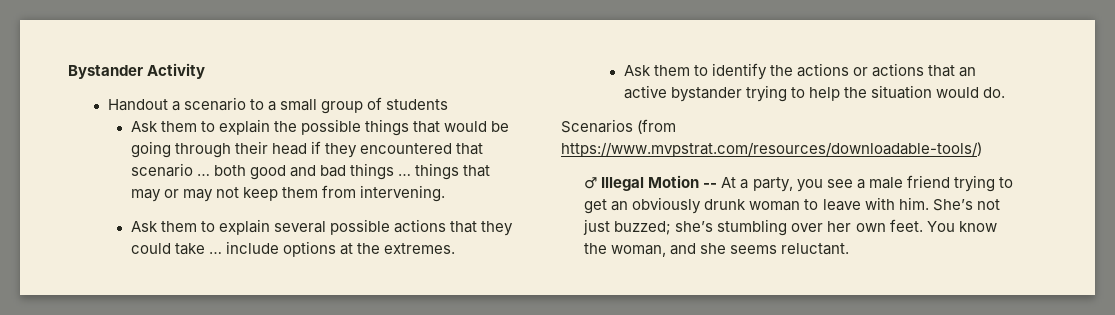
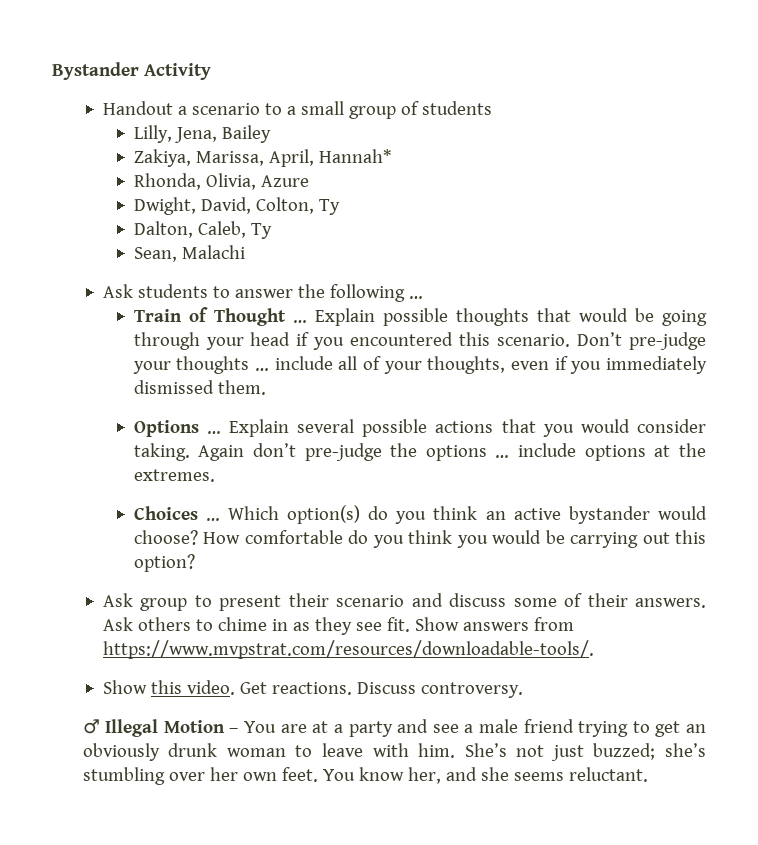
[130,119,410,136] Ask them to explain the possible things -> [133,125,271,143] [133,149,391,167] [133,173,309,190] [133,197,340,215] [133,221,272,239] [133,245,245,262] [102,284,423,302] [133,307,529,326] Lilly, Jena, Bailey // Zakiya, Marissa, April, Hannah* // Rhonda, Olivia, Azure // Dwight, David, Colton, Ty // Dalton, Caleb, Ty // Sean, Malachi // Ask students to answer the following … // Train of Thought … Explain possible thoughts
[235,141,269,154] their -> [205,337,244,350] your
[325,143,484,158] [130,163,491,180] [130,185,446,202] [130,219,514,236] [130,243,205,255] they encountered that scenario … both good and bad things … things that may or may not keep them from intervening. // Ask them to explain several possible actions that they could take -> [313,332,706,350] [132,356,707,374] [133,380,266,395] [133,419,706,437] [133,443,487,461] you encountered this scenario. Don’t pre-judge your thoughts … include all of your thoughts, even if you immediately dismissed them. // Options … Explain several possible actions that you would consider taking. Again don’t pre-judge the options
[623,63,977,80] [623,85,1006,102] [561,119,677,134] [561,142,982,157] [584,175,823,192] Ask them to identify the actions or actions that an active bystander trying to help the situation would do. // Scenarios (from https://www.mvpstrat.com/resources/downloadable-tools/) // ♂ Illegal Motion -- At a party, you -> [133,505,707,524] [133,530,706,548] [133,554,195,572] [102,593,707,611] [102,617,574,635] [102,640,594,659] [102,680,523,698] [82,719,429,737] Choices … Which option(s) do you think an active bystander would choose? How comfortable do you think you would be carrying out this option? // Ask group to present their scenario and discuss some of their answers. Ask others to chime in as they see fit. Show answers from https://www.mvpstrat.com/resources/downloadable-tools/. // Show this video. Get reactions. Discuss controversy. // ♂ Illegal Motion – You are at a party and
[584,243,667,257] the woman, -> [407,767,441,784] her,

